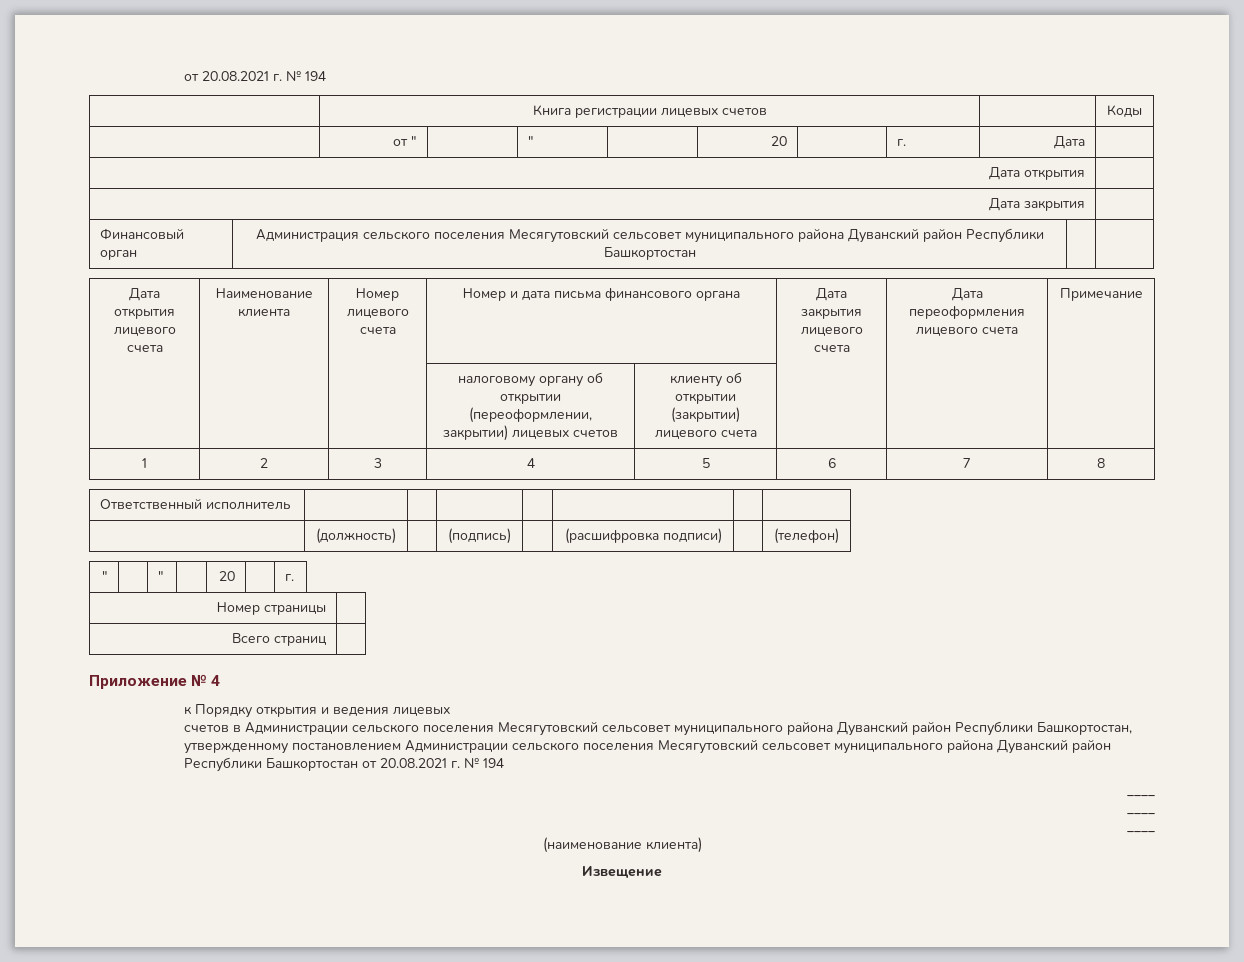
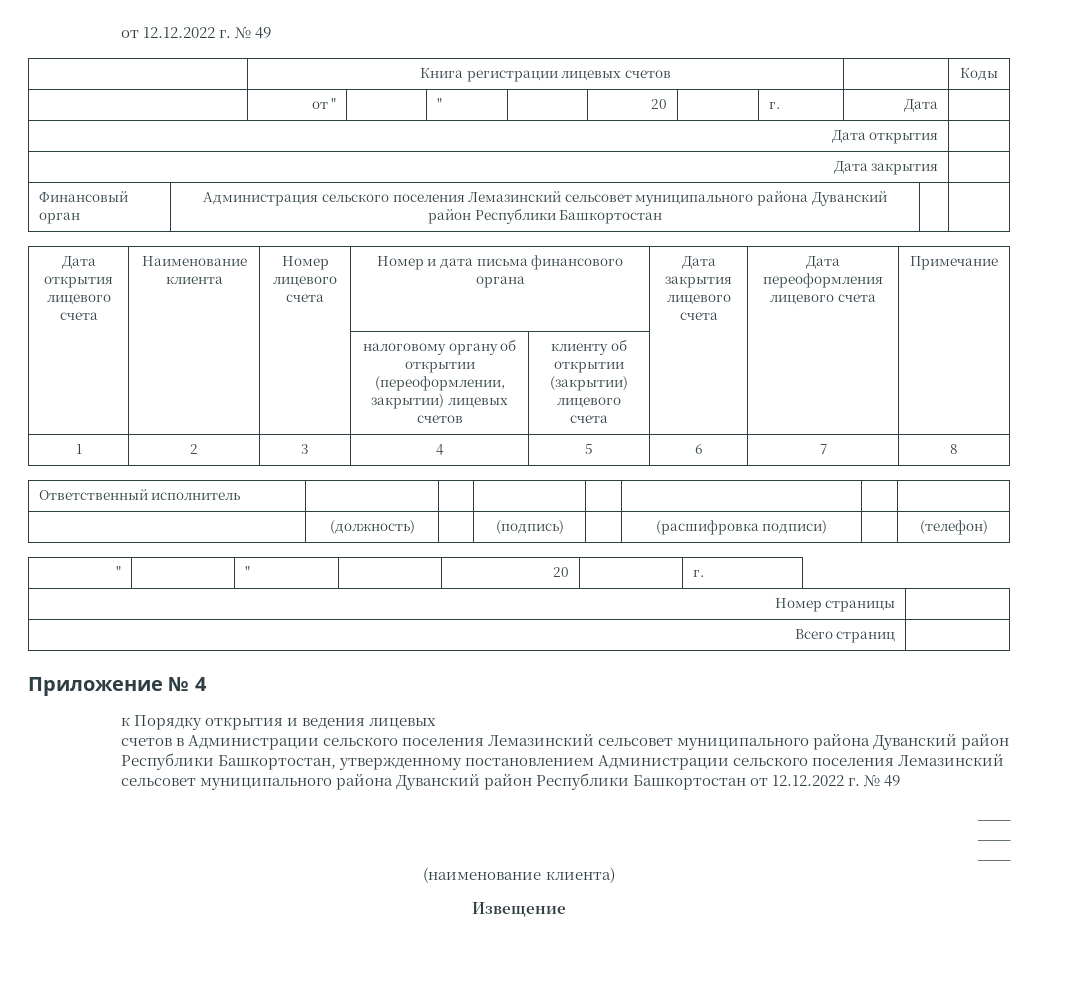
[184,71,327,81] от 20.08.2021 г. № 194 -> [120,27,272,39] от 12.12.2022 г. № 49
[508,228,609,243] Месягутовский -> [468,191,562,202] Лемазинский
[498,721,599,736] Месягутовский -> [488,733,595,746] Лемазинский
[658,739,759,754] Месягутовский -> [898,753,1005,766] Лемазинский
[380,758,505,768] 20.08.2021 г. № 194 -> [772,775,901,787] 12.12.2022 г. № 49

